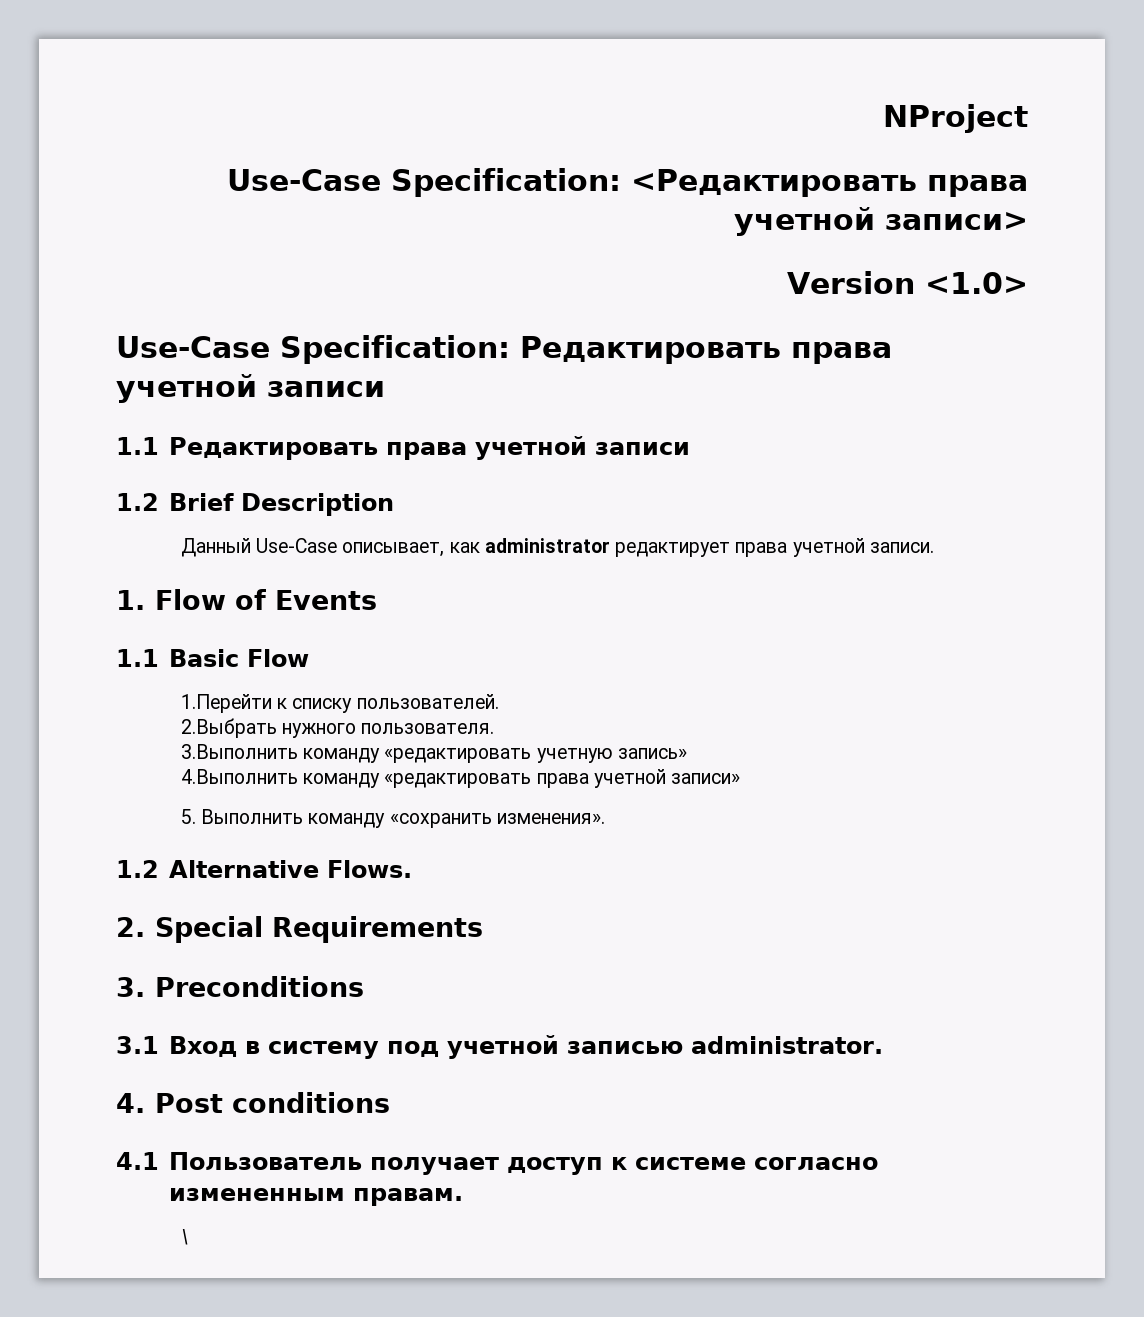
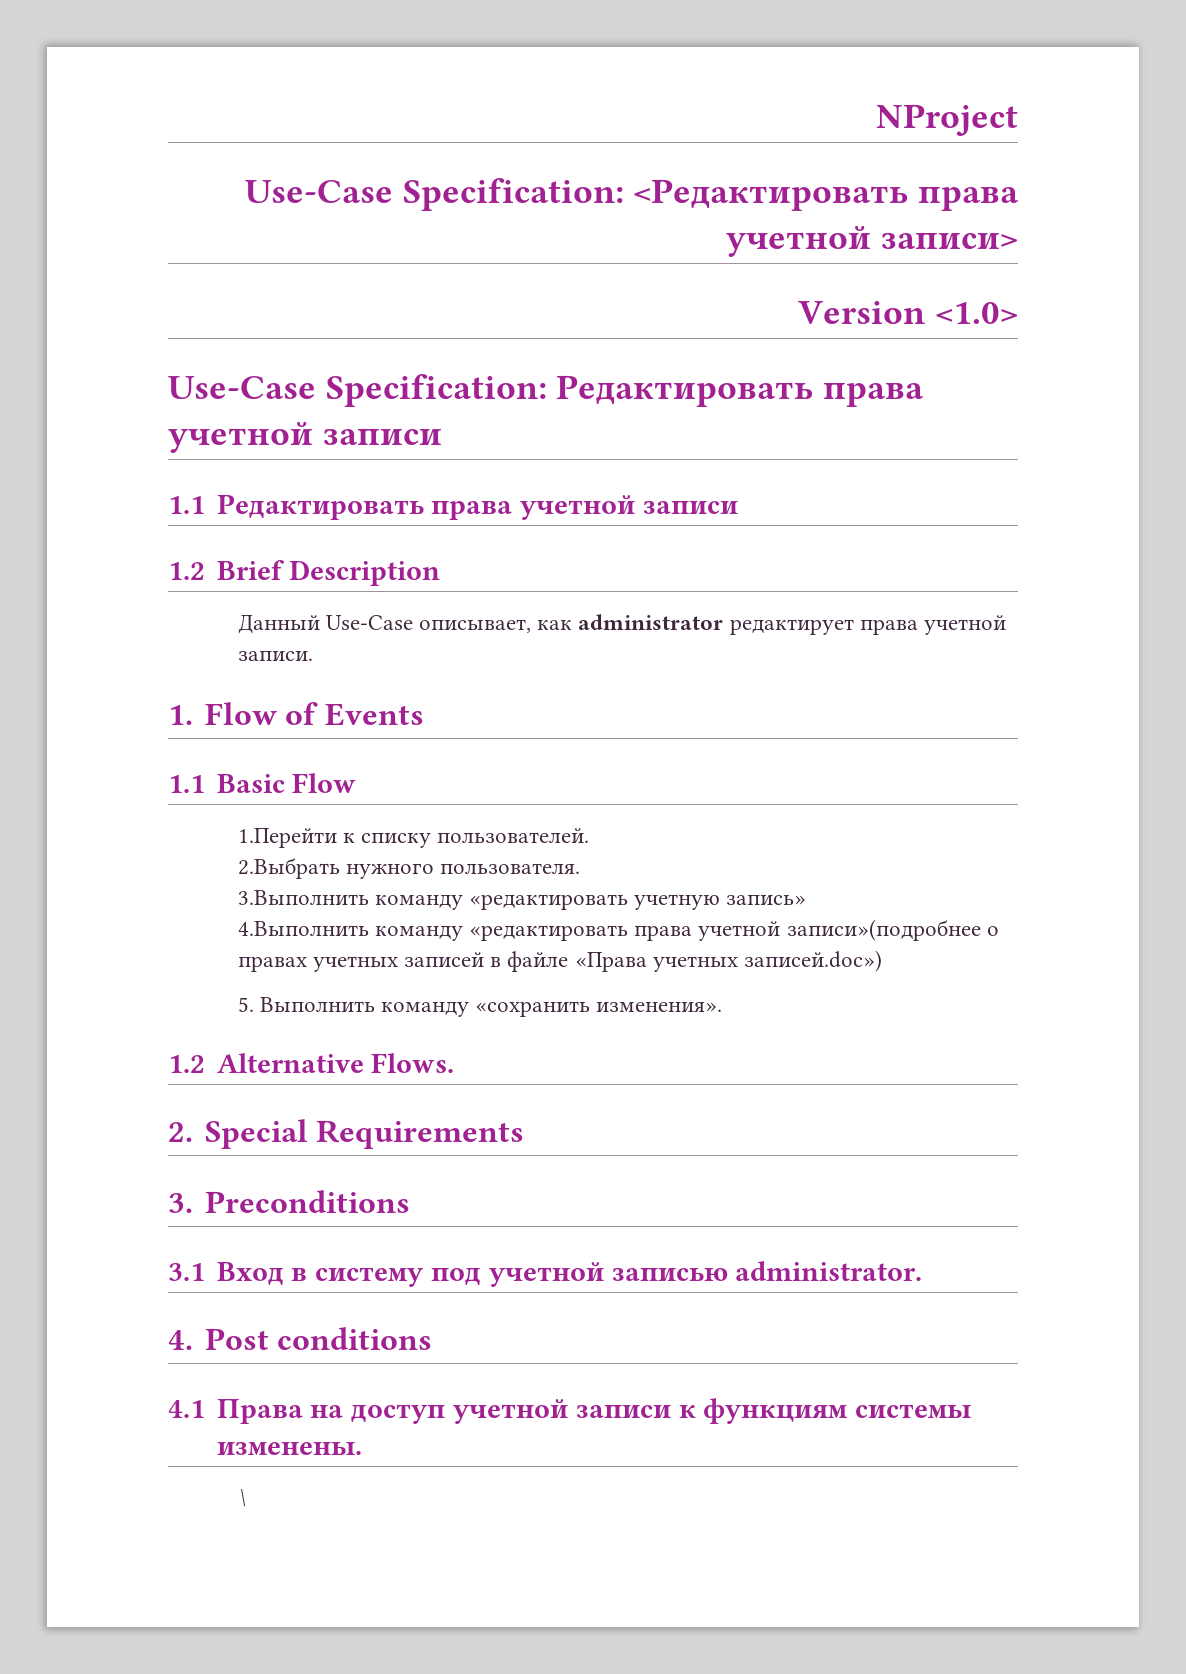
[671,773,741,784] записи» -> [786,919,999,941] [237,950,883,972] записи»(подробнее о правах учетных записей в файле «Права учетных записей.doc»)
[168,1152,878,1175] [168,1188,463,1206] Пользователь получает доступ к системе согласно измененным правам. -> [216,1398,972,1424] [216,1442,362,1455] Права на доступ учетной записи к функциям системы изменены.

